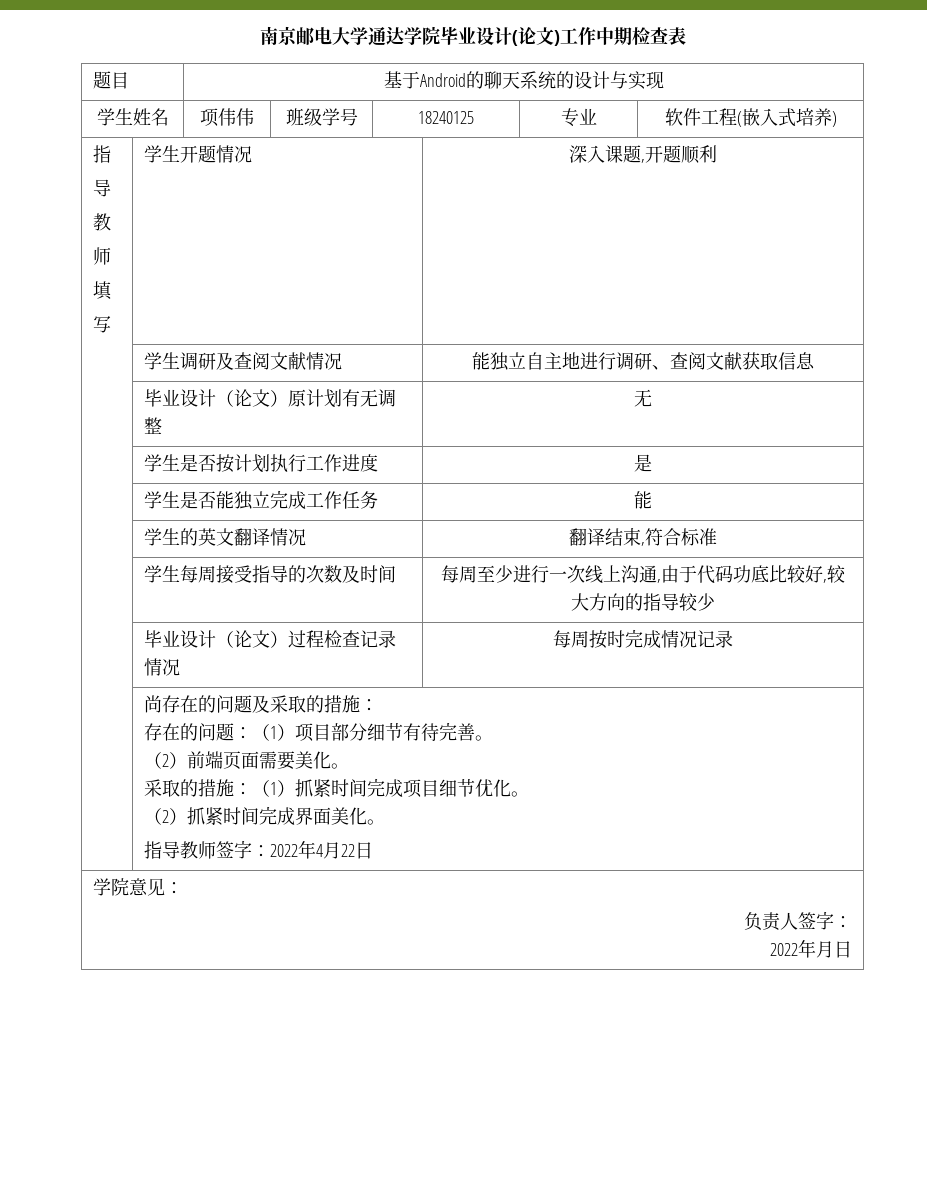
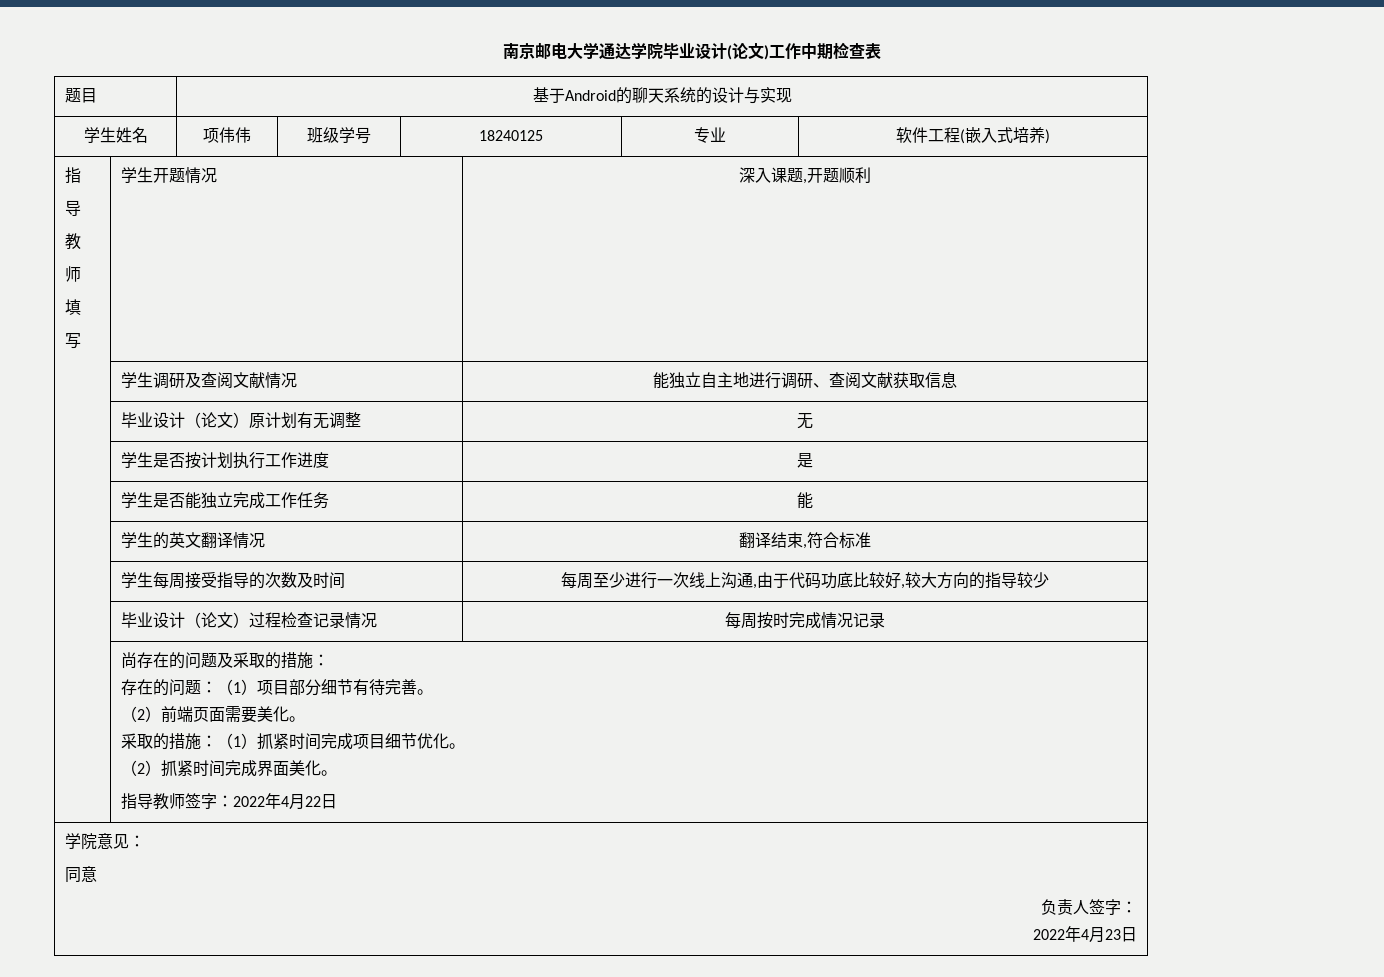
(184, 888) none -> [65,866,98,883] // 同意
[815,941,834,958] 月 -> [1080,927,1121,943] 4月23

